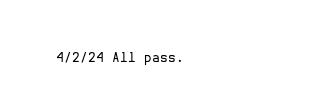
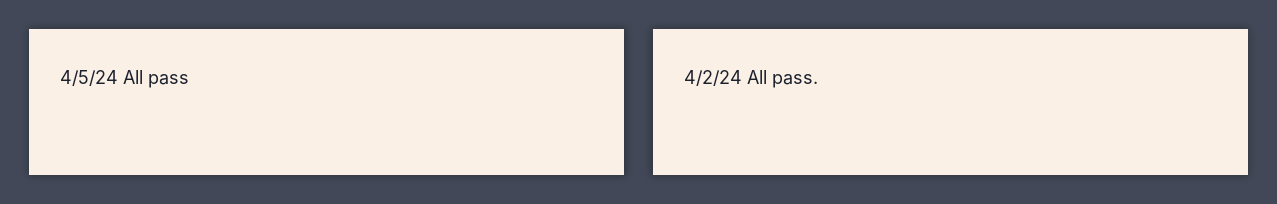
(56, 57) none -> [60,70,189,88] 4/5/24 All pass //

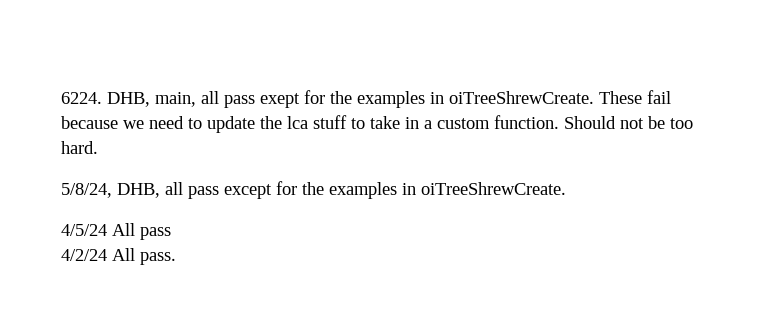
(60, 78) none -> [61,90,671,108] [61,115,693,133] [61,141,98,154] [61,181,566,199] 6224. DHB, main, all pass exept for the examples in oiTreeShrewCreate. These fail because we need to update the lca stuff to take in a custom function. Should not be too hard. // 5/8/24, DHB, all pass except for the examples in oiTreeShrewCreate. //

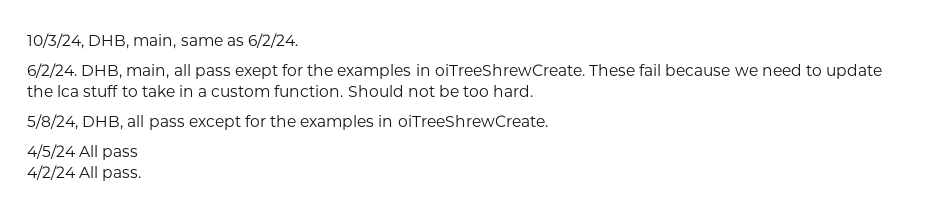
[61,92,102,104] 6224. -> [27,33,298,49] [27,63,77,78] 10/3/24, DHB, main, same as 6/2/24. // 6/2/24.

